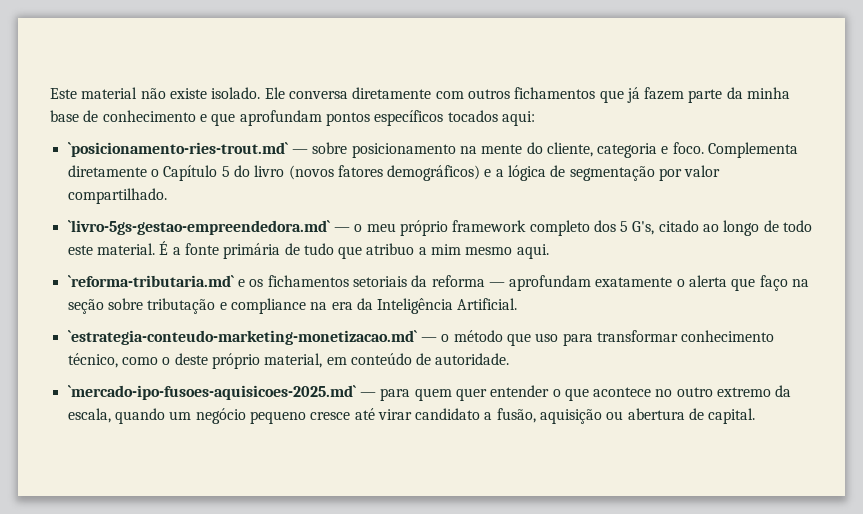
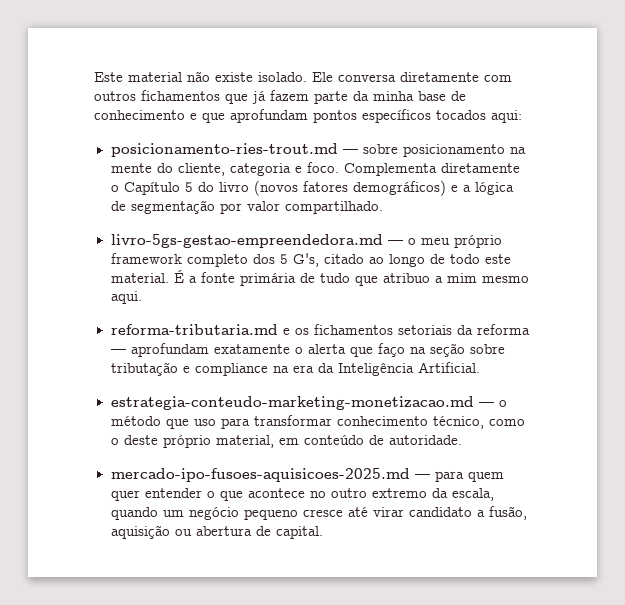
[67,142,288,157] `posicionamento-ries-trout.md` -> [110,143,338,157] posicionamento-ries-trout.md
[67,220,330,235] `livro-5gs-gestao-empreendedora.md` -> [110,234,383,248] livro-5gs-gestao-empreendedora.md
[67,275,234,287] `reforma-tributaria.md` -> [110,324,278,335] reforma-tributaria.md
[67,330,417,345] `estrategia-conteudo-marketing-monetizacao.md` -> [110,396,474,410] estrategia-conteudo-marketing-monetizacao.md
[67,385,356,400] `mercado-ipo-fusoes-aquisicoes-2025.md` -> [110,468,410,482] mercado-ipo-fusoes-aquisicoes-2025.md

